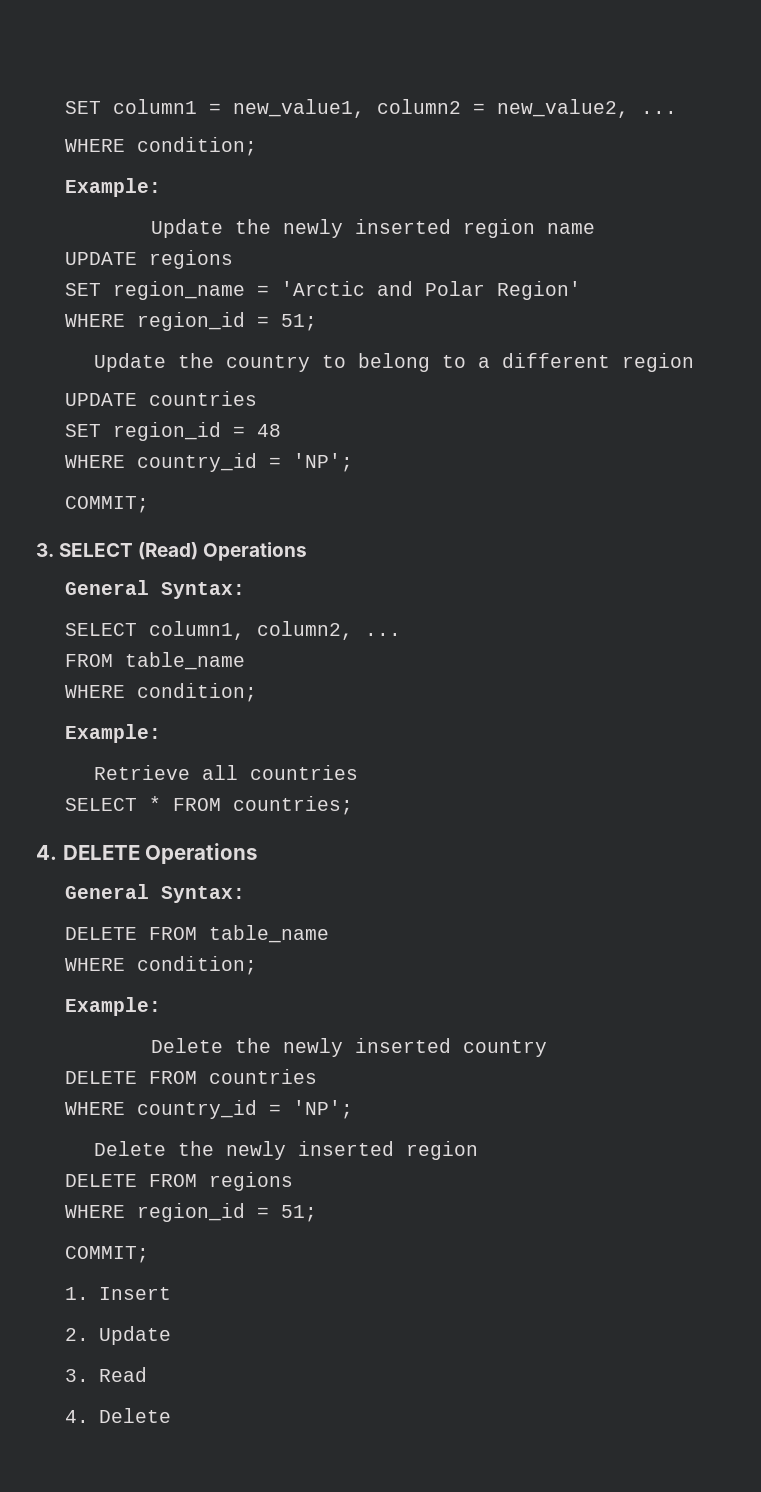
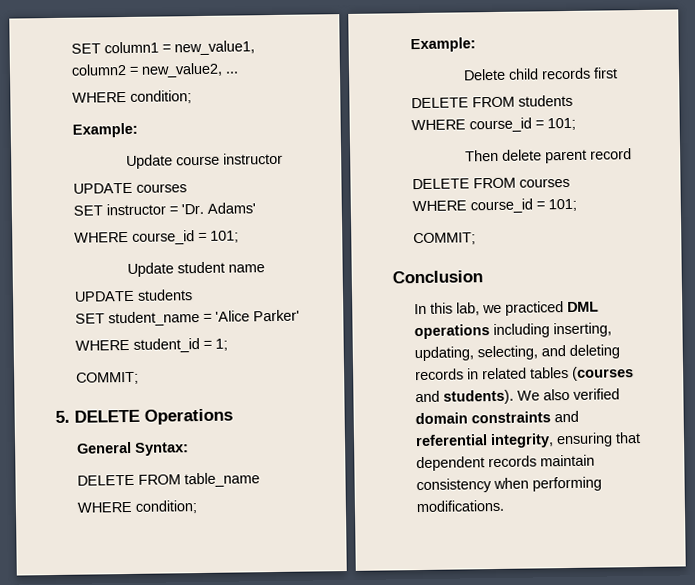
[235,219,536,238] the newly inserted region -> [176,152,284,166] [72,182,187,194] [72,202,256,216] [73,230,239,245] [127,261,226,277] course instructor // UPDATE courses // SET instructor = 'Dr. Adams' // WHERE course_id = 101; // Update student
[148,250,233,269] [64,281,581,300] [64,312,317,331] [93,353,694,372] [64,391,257,406] [64,422,281,441] [64,453,353,472] [64,496,149,513] [36,542,308,561] [64,580,245,599] [64,621,401,640] [64,652,245,670] [64,683,257,702] [64,724,161,743] [93,765,358,780] [64,796,353,815] [36,845,57,860] regions // SET region_name = 'Arctic and Polar Region' // WHERE region_id = 51; // Update the country to belong to a different region // UPDATE countries // SET region_id = 48 // WHERE country_id = 'NP'; // COMMIT; // 3. SELECT (Read) Operations // General Syntax: // SELECT column1, column2, ... // FROM table_name // WHERE condition; // Example: // Retrieve all countries // SELECT * FROM countries; // 4. -> [136,289,193,301] [74,309,300,327] [74,338,228,353] [75,371,139,385] [55,410,70,423] students // SET student_name = 'Alice Parker' // WHERE student_id = 1; // COMMIT; // 5.
[235,1038,548,1057] [64,1069,317,1084] [64,1100,353,1119] [93,1141,478,1160] [64,1172,293,1191] [64,1203,317,1222] [64,1246,149,1263] [64,1287,171,1300] [64,1326,171,1345] [64,1367,147,1382] [64,1408,171,1423] the newly inserted country // DELETE FROM countries // WHERE country_id = 'NP'; // Delete the newly inserted region // DELETE FROM regions // WHERE region_id = 51; // COMMIT; // 1. Insert // 2. Update // 3. Read // 4. Delete -> [508,67,619,80] [410,94,573,109] [410,117,576,133] [465,148,633,164] [411,177,570,190] [411,198,577,214] [412,232,476,246] [392,270,483,284] [413,301,599,316] [413,322,612,340] [413,344,620,362] [414,366,634,381] [414,388,620,405] [414,410,579,425] [414,432,641,449] [415,454,595,472] [415,476,602,494] [415,499,504,513] child records first // DELETE FROM students // WHERE course_id = 101; // Then delete parent record // DELETE FROM courses // WHERE course_id = 101; // COMMIT; // Conclusion // In this lab, we practiced DML operations including inserting, updating, selecting, and deleting records in related tables (courses and students). We also verified domain constraints and referential integrity, ensuring that dependent records maintain consistency when performing modifications.

